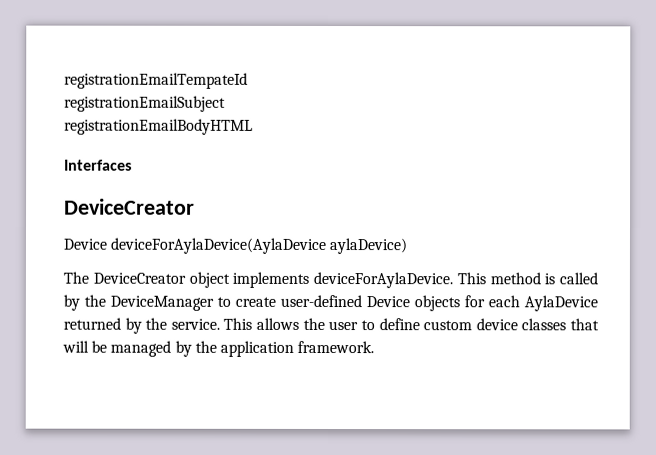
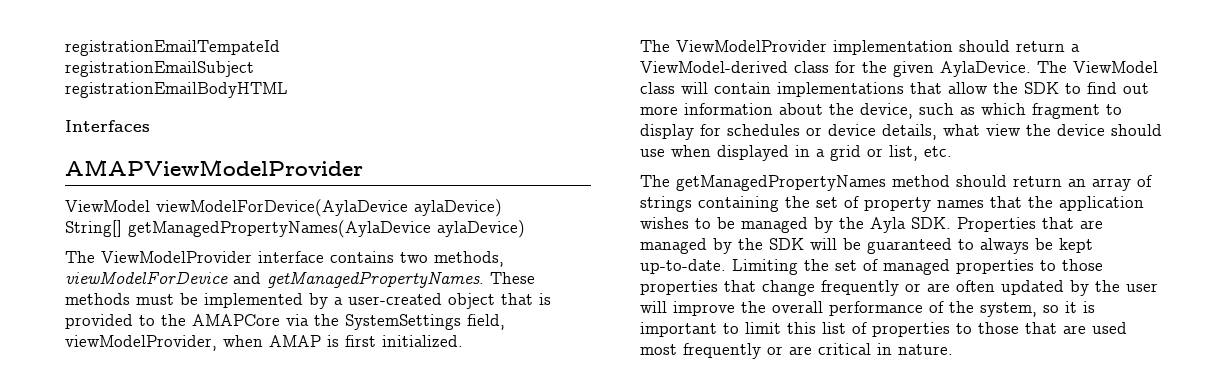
[64,198,195,215] [63,237,408,255] [63,271,598,289] [63,294,598,312] [63,317,600,334] [62,340,375,357] DeviceCreator // Device deviceForAylaDevice(AylaDevice aylaDevice) // The DeviceCreator object implements deviceForAylaDevice. This method is called by the DeviceManager to create user-defined Device objects for each AylaDevice returned by the service. This allows the user to define custom device classes that will be managed by the application framework. -> [65,159,363,176] [65,199,502,217] [65,220,525,238] [65,251,504,267] [65,271,535,288] [65,293,551,309] [65,314,505,330] [65,335,463,351] [640,40,1080,55] [640,61,1158,77] [640,82,1149,97] [640,103,1122,119] [640,124,1162,140] [640,145,952,161] [640,175,1152,191] [640,196,1144,212] [640,217,1103,233] [640,238,1093,254] [640,259,1103,275] [640,280,1158,296] [640,301,1095,317] [640,322,1127,337] [640,343,953,359] AMAPViewModelProvider // ViewModel viewModelForDevice(AylaDevice aylaDevice) // String[] getManagedPropertyNames(AylaDevice aylaDevice) // The ViewModelProvider interface contains two methods, viewModelForDevice and getManagedPropertyNames. These methods must be implemented by a user-created object that is provided to the AMAPCore via the SystemSettings field, viewModelProvider, when AMAP is first initialized. // The ViewModelProvider implementation should return a ViewModel-derived class for the given AylaDevice. The ViewModel class will contain implementations that allow the SDK to find out more information about the device, such as which fragment to display for schedules or device details, what view the device should use when displayed in a grid or list, etc. // The getManagedPropertyNames method should return an array of strings containing the set of property names that the application wishes to be managed by the Ayla SDK. Properties that are managed by the SDK will be guaranteed to always be kept up-to-date. Limiting the set of managed properties to those properties that change frequently or are often updated by the user will improve the overall performance of the system, so it is important to limit this list of properties to those that are used most frequently or are critical in nature.

